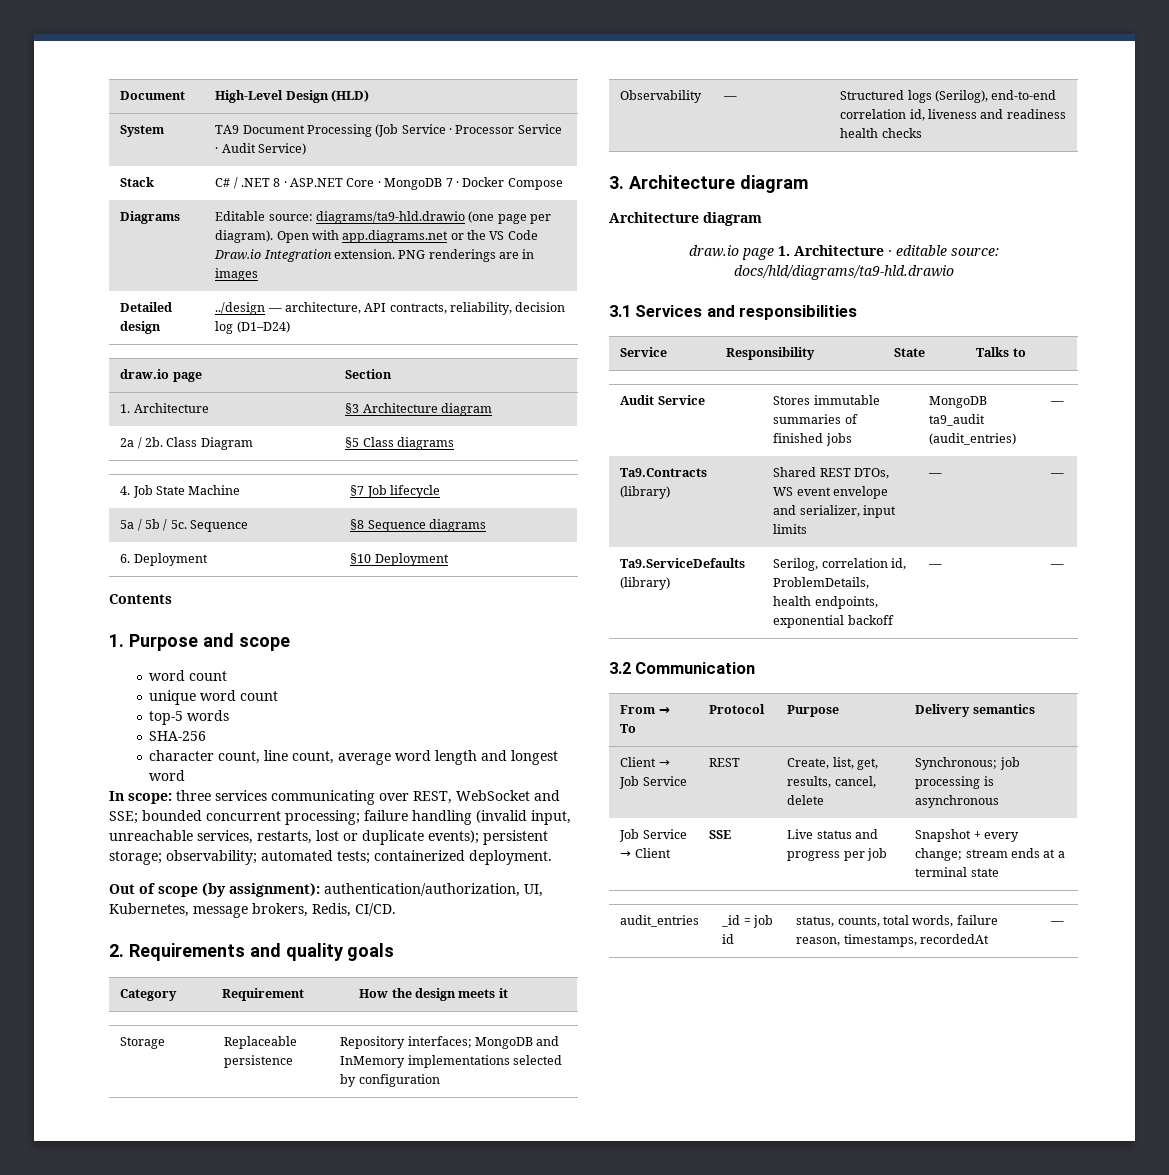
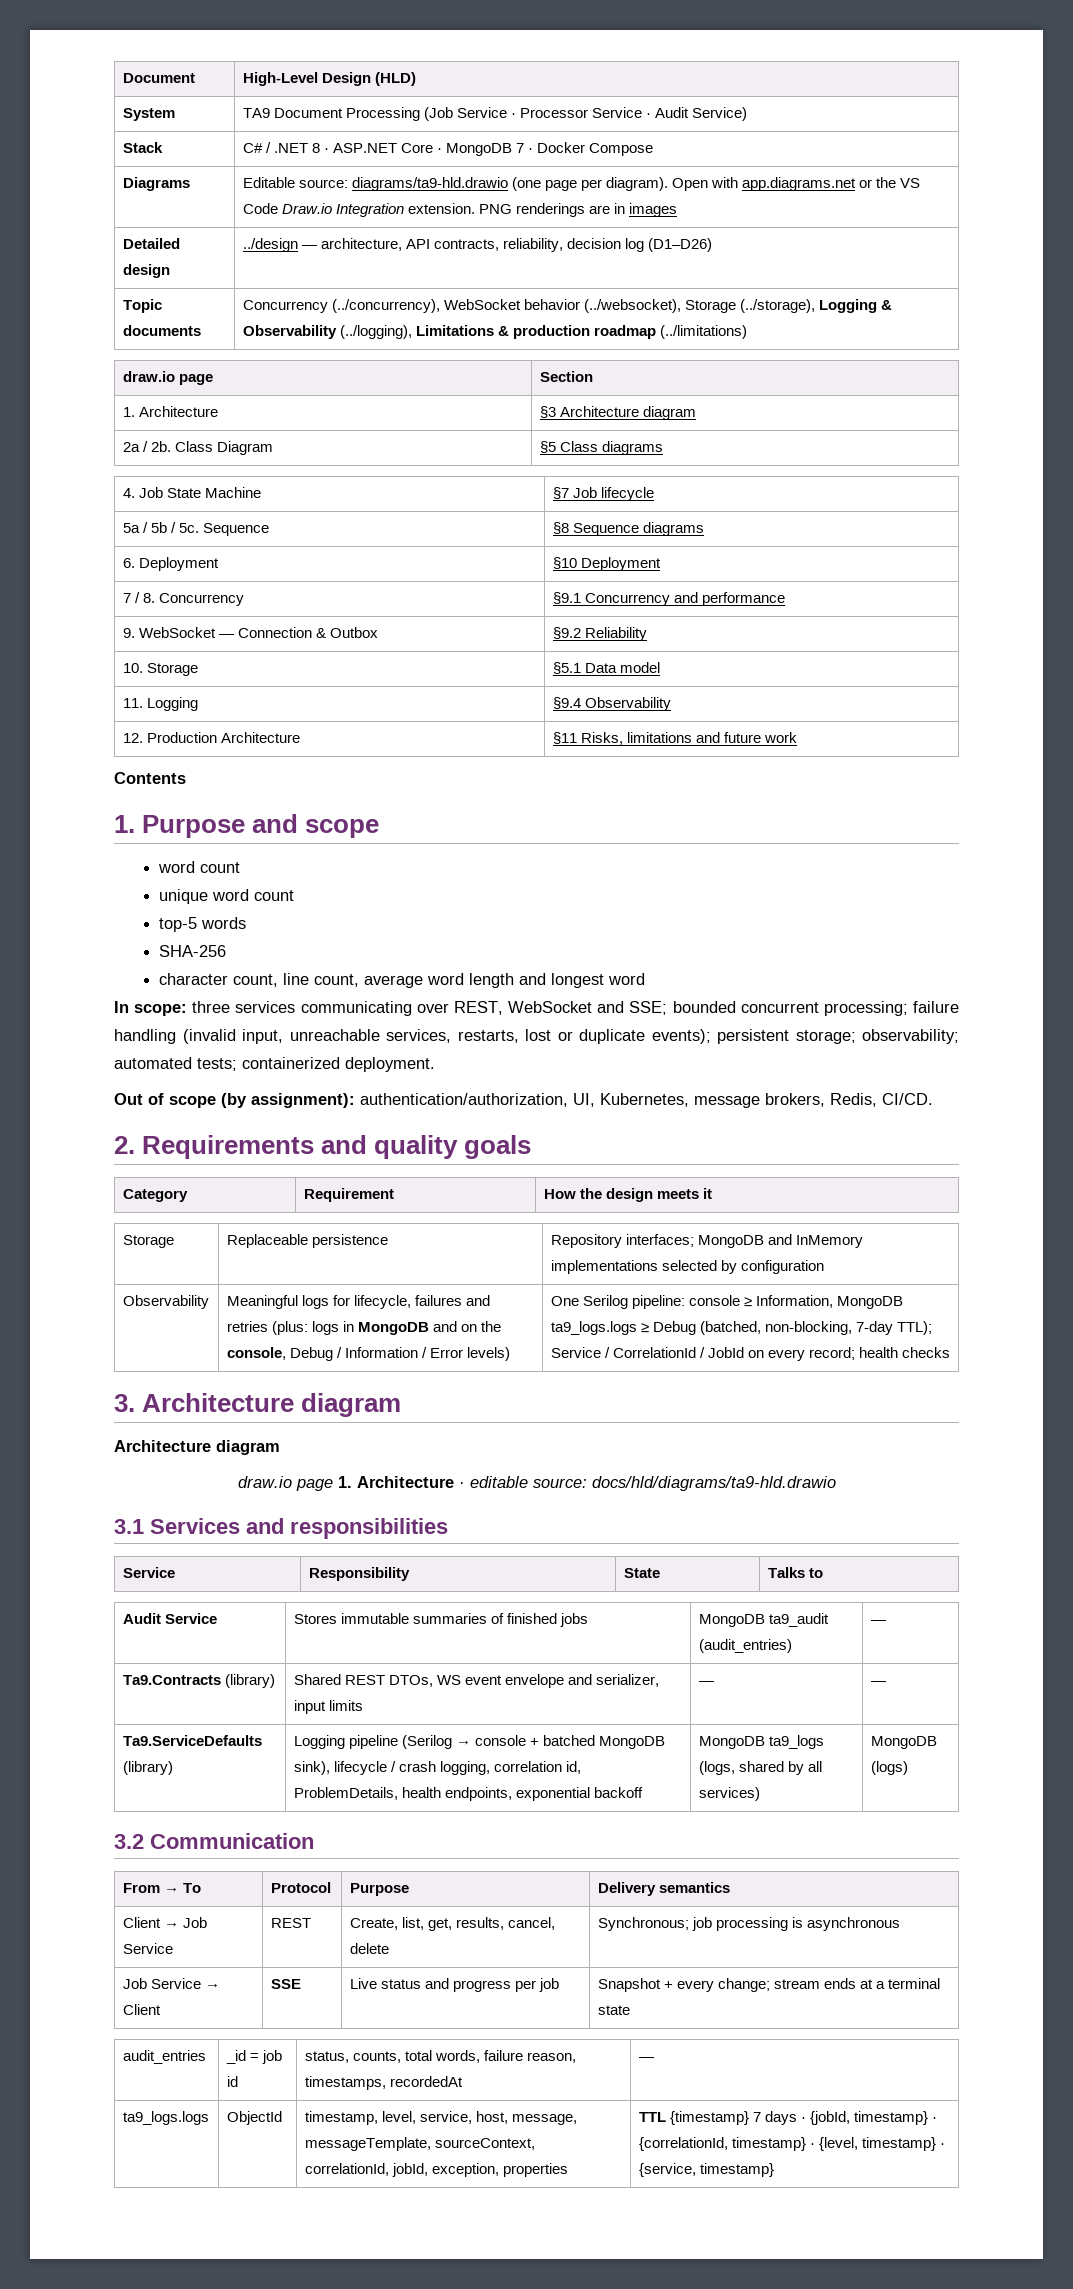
[236,321,290,333] (D1–D24) -> [648,238,713,252] [122,299,162,313] [122,325,201,336] [242,299,893,313] [242,325,747,339] (D1–D26) // Topic documents | Concurrency (../concurrency), WebSocket behavior (../websocket), Storage (../storage), Logging & Observability (../logging), Limitations & production roadmap (../limitations)
(449, 559) none -> [122,592,244,606] [552,592,785,606] [122,627,378,638] [552,627,647,641] [122,663,198,676] [552,662,660,674] [122,697,198,711] [552,697,671,711] [122,732,300,743] [552,732,797,745] // 7 / 8. Concurrency | §9.1 Concurrency and performance // 9. WebSocket — Connection & Outbox | §9.2 Reliability // 10. Storage | §5.1 Data model // 11. Logging | §9.4 Observability // 12. Production Architecture | §11 Risks, limitations and future work
[723,96,738,100] [840,90,1057,103] [840,109,1066,121] — | Structured logs (Serilog), end-to-end correlation id, liveness and readiness -> [226,1295,490,1309] [226,1321,502,1335] [226,1347,510,1361] [550,1295,903,1309] [550,1321,932,1335] [550,1347,856,1361] Meaningful logs for lifecycle, failures and retries (plus: logs in MongoDB and on the console, Debug / Information / Error levels) | One Serilog pipeline: console ≥ Information, MongoDB ta9_logs.logs ≥ Debug (batched, non-blocking, 7-day TTL); Service / CorrelationId / JobId on every record;
[773,558,819,571] Serilog, -> [293,1735,666,1749] [293,1761,490,1775] Logging pipeline (Serilog → console + batched MongoDB sink), lifecycle / crash logging,
[928,564,943,568] [1050,564,1065,568] — | — -> [698,1735,824,1749] [698,1761,822,1775] [698,1787,760,1801] [870,1736,937,1749] [870,1761,908,1775] MongoDB ta9_logs (logs, shared by all services) | MongoDB (logs)
(1065, 923) none -> [122,2111,209,2125] [226,2111,282,2125] [304,2111,577,2125] [304,2137,535,2151] [304,2163,568,2177] [638,2111,938,2125] [638,2137,945,2151] [638,2163,774,2177] // ta9_logs.logs | ObjectId | timestamp, level, service, host, message, messageTemplate, sourceContext, correlationId, jobId, exception, properties | TTL {timestamp} 7 days · {jobId, timestamp} · {correlationId, timestamp} · {level, timestamp} · {service, timestamp}

